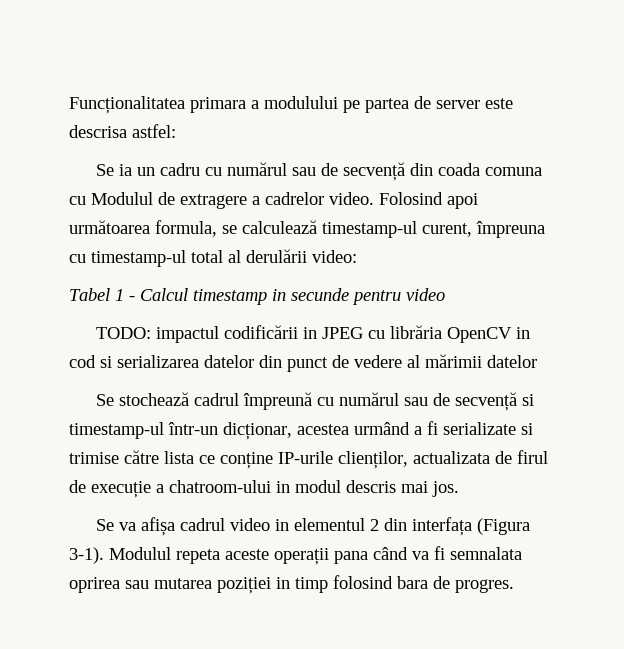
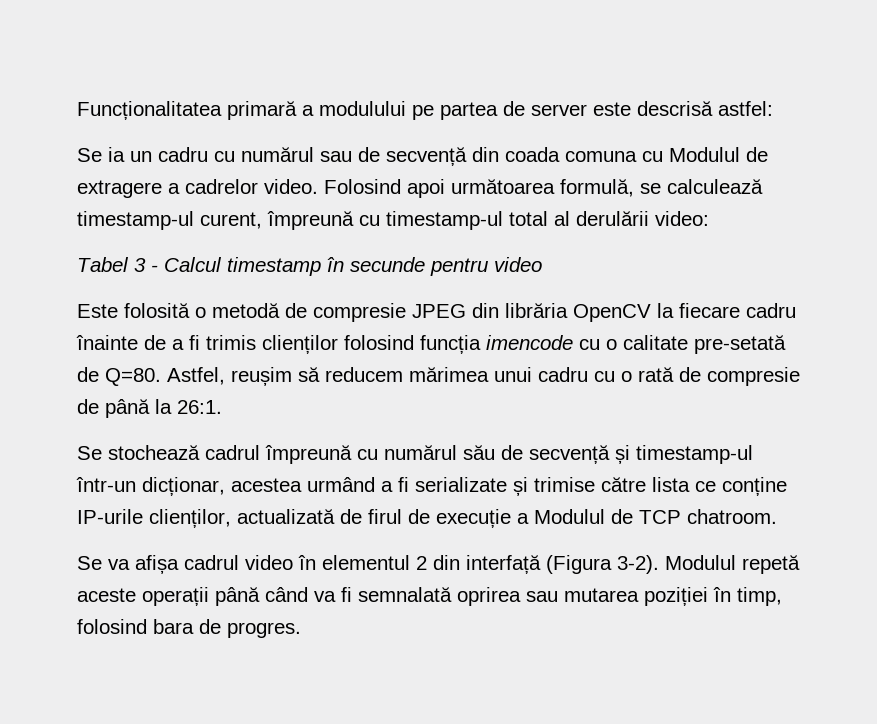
[190,97,246,113] primara -> [227,101,297,120] primară
[69,125,127,138] descrisa -> [637,101,713,116] descrisă
[155,220,217,237] formula, -> [560,179,634,197] formulă,
[476,221,545,238] împreuna -> [267,211,354,230] împreună
[115,289,124,301] 1 -> [134,258,146,272] 3
[272,289,286,301] in -> [327,257,344,272] în
[95,325,530,343] [69,354,537,372] TODO: impactul codificării in JPEG cu librăria OpenCV in cod si serializarea datelor din punct de vedere al mărimii datelor -> [77,303,796,322] [76,335,786,354] [77,367,800,386] [77,399,222,418] Este folosită o metodă de compresie JPEG din librăria OpenCV la fiecare cadru înainte de a fi trimis clienților folosind funcția imencode cu o calitate pre-setată de Q=80. Astfel, reușim să reducem mărimea unui cadru cu o rată de compresie de până la 26:1.
[403,392,534,411] sau de secvență si -> [463,445,630,464] său de secvență și
[521,423,533,435] si -> [513,477,528,496] și
[413,451,490,464] actualizata -> [237,509,335,524] actualizată
[169,480,459,497] chatroom-ului in modul descris mai jos. -> [534,509,777,524] Modulul de TCP chatroom.
[274,519,289,531] in -> [298,555,316,570] în
[411,517,530,536] [69,547,220,564] interfața (Figura 3-1). Modulul repeta -> [466,555,800,574] interfață (Figura 3-2). Modulul repetă
[334,551,368,564] pana -> [215,587,260,606] până
[450,547,522,560] semnalata -> [358,587,452,602] semnalată
[276,577,328,593] in timp -> [713,587,782,606] în timp,

